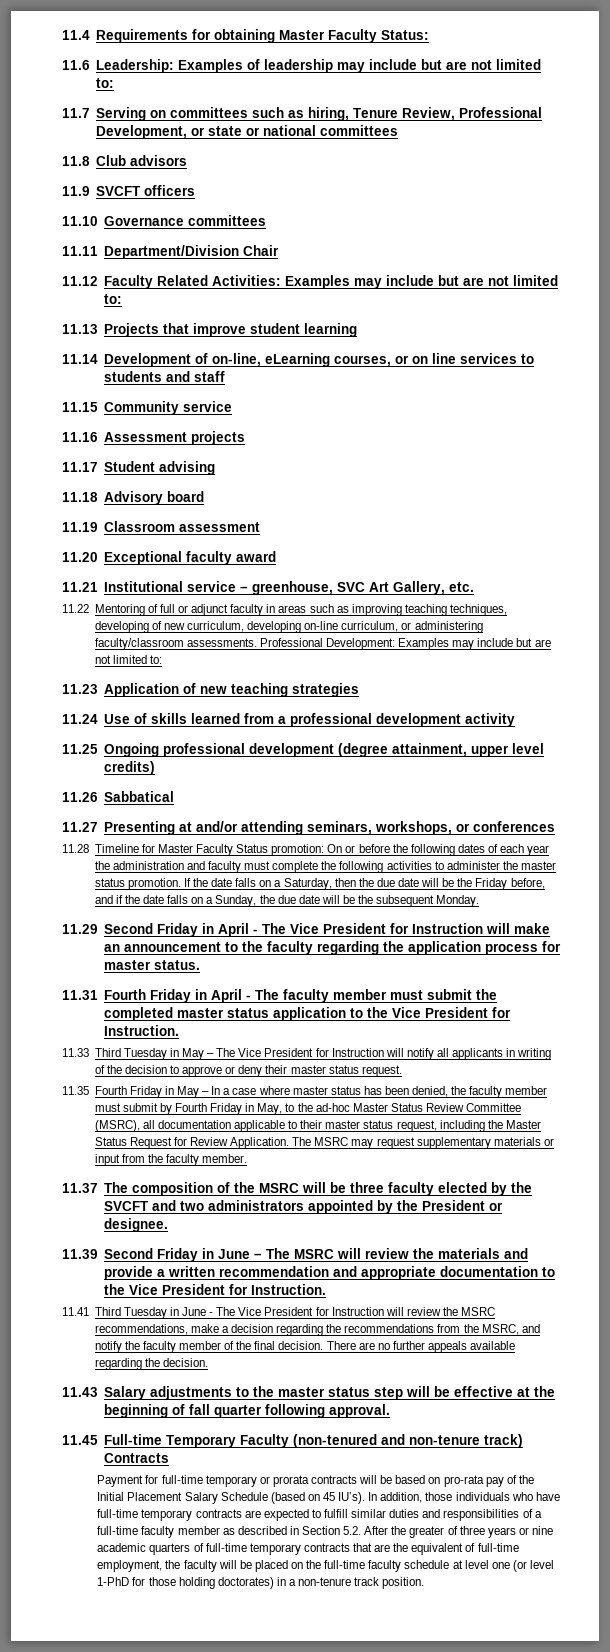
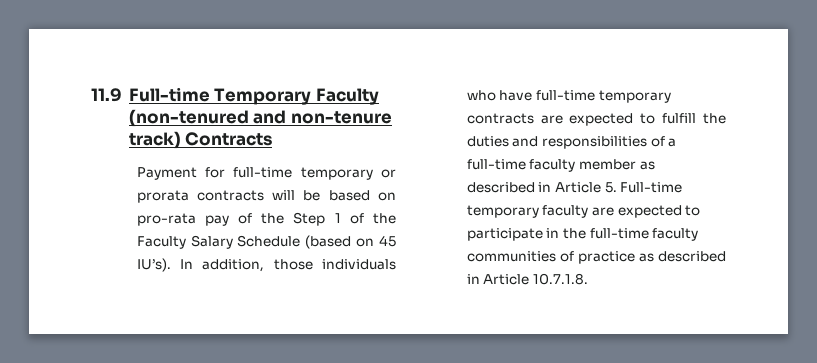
[62,29,429,43] [62,59,541,73] [95,78,114,88] [62,107,542,121] [95,125,398,139] [62,155,187,166] [62,185,195,196] [62,215,266,226] [62,245,279,259] [62,275,558,289] [103,294,122,304] [62,323,357,337] [62,353,534,367] [103,371,225,382] [62,401,232,415] [62,431,245,445] [62,461,215,475] [62,491,204,505] [62,521,260,532] [62,551,276,565] [62,581,474,595] [62,604,508,616] [94,621,483,633] [94,638,551,650] [94,655,162,664] [62,683,359,697] [62,713,515,727] [62,743,544,757] [103,761,155,775] [62,791,174,802] [62,821,555,835] [62,844,550,856] [94,861,557,873] [94,878,545,890] [94,895,480,907] [62,923,550,937] [103,941,561,955] [103,960,200,970] [62,989,497,1003] [103,1007,511,1021] [103,1025,179,1036] [62,1048,552,1060] [94,1065,402,1077] [62,1086,548,1098] [94,1103,522,1115] [94,1120,541,1132] [94,1137,554,1149] [94,1154,248,1166] [62,1182,532,1196] [103,1200,503,1214] [103,1218,168,1232] [62,1248,528,1262] [103,1266,555,1280] [103,1284,326,1295] [62,1307,496,1319] [94,1324,540,1336] [94,1341,516,1353] [94,1358,208,1370] [62,1386,555,1400] [103,1404,390,1418] [62,1435,98,1445] 11.4 Requirements for obtaining Master Faculty Status: // 11.6 Leadership: Examples of leadership may include but are not limited to: // 11.7 Serving on committees such as hiring, Tenure Review, Professional Development, or state or national committees // 11.8 Club advisors // 11.9 SVCFT officers // 11.10 Governance committees // 11.11 Department/Division Chair // 11.12 Faculty Related Activities: Examples may include but are not limited to: // 11.13 Projects that improve student learning // 11.14 Development of on-line, eLearning courses, or on line services to students and staff // 11.15 Community service // 11.16 Assessment projects // 11.17 Student advising // 11.18 Advisory board // 11.19 Classroom assessment // 11.20 Exceptional faculty award // 11.21 Institutional service – greenhouse, SVC Art Gallery, etc. // 11.22 Mentoring of full or adjunct faculty in areas such as improving teaching techniques, developing of new curriculum, developing on-line curriculum, or administering faculty/classroom assessments. Professional Development: Examples may include but are not limited to: // 11.23 Application of new teaching strategies // 11.24 Use of skills learned from a professional development activity // 11.25 Ongoing professional development (degree attainment, upper level credits) // 11.26 Sabbatical // 11.27 Presenting at and/or attending seminars, workshops, or conferences // 11.28 Timeline for Master Faculty Status promotion: On or before the following dates of each year the administration and faculty must complete the following activities to administer the master status promotion. If the date falls on a Saturday, then the due date will be the Friday before, and if the date falls on a Sunday, the due date will be the subsequent Monday. // 11.29 Second Friday in April - The Vice President for Instruction will make an announcement to the faculty regarding the application process for master status. // 11.31 Fourth Friday in April - The faculty member must submit the completed master status application to the Vice President for Instruction. // 11.33 Third Tuesday in May – The Vice President for Instruction will notify all applicants in writing of the decision to approve or deny their master status request. // 11.35 Fourth Friday in May – In a case where master status has been denied, the faculty member must submit by Fourth Friday in May, to the ad-hoc Master Status Review Committee (MSRC), all documentation applicable to their master status request, including the Master Status Request for Review Application. The MSRC may request supplementary materials or input from the faculty member. // 11.37 The composition of the MSRC will be three faculty elected by the SVCFT and two administrators appointed by the President or designee. // 11.39 Second Friday in June – The MSRC will review the materials and provide a written recommendation and appropriate documentation to the Vice President for Instruction. // 11.41 Third Tuesday in June - The Vice President for Instruction will review the MSRC recommendations, make a decision regarding the recommendations from the MSRC, and notify the faculty member of the final decision. There are no further appeals available regarding the decision. // 11.43 Salary adjustments to the master status step will be effective at the beginning of fall quarter following approval. // 11.45 -> [91,88,122,102] 11.9
[97,1492,183,1501] Initial Placement -> [293,212,396,226] [136,236,186,249] Step 1 of the Faculty
[351,1509,387,1518] similar -> [703,113,726,124] the
[301,1526,553,1538] [97,1543,519,1555] [97,1560,554,1572] [97,1577,425,1589] Section 5.2. After the greater of three years or nine academic quarters of full-time temporary contracts that are the equivalent of full-time employment, the faculty will be placed on the full-time faculty schedule at level one (or level 1-PhD for those holding doctorates) in a non-tenure track position. -> [554,182,683,193] [466,205,701,218] [466,228,699,241] [466,251,726,264] [466,273,588,285] Article 5. Full-time temporary faculty are expected to participate in the full-time faculty communities of practice as described in Article 10.7.1.8.

